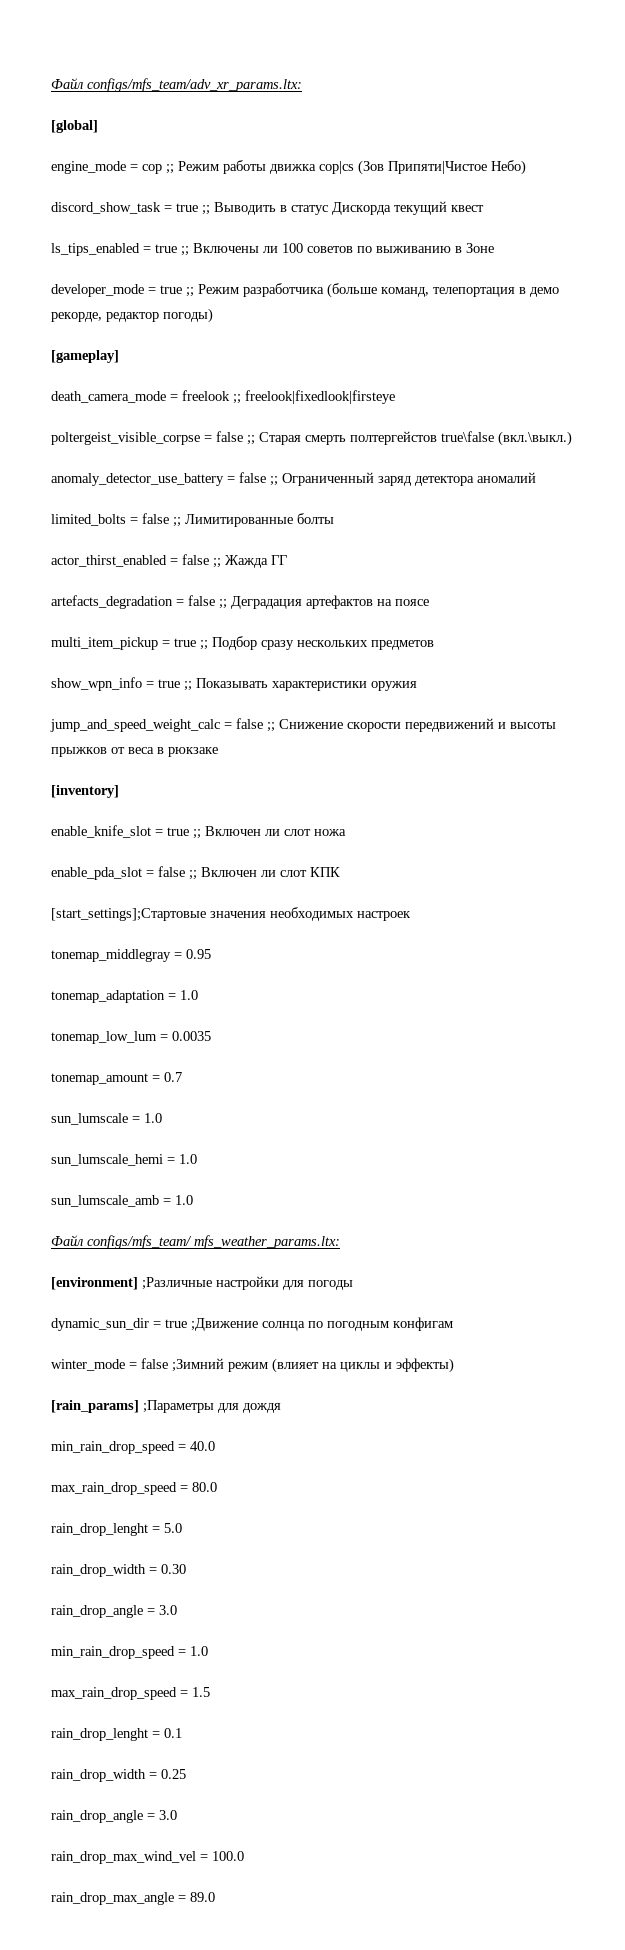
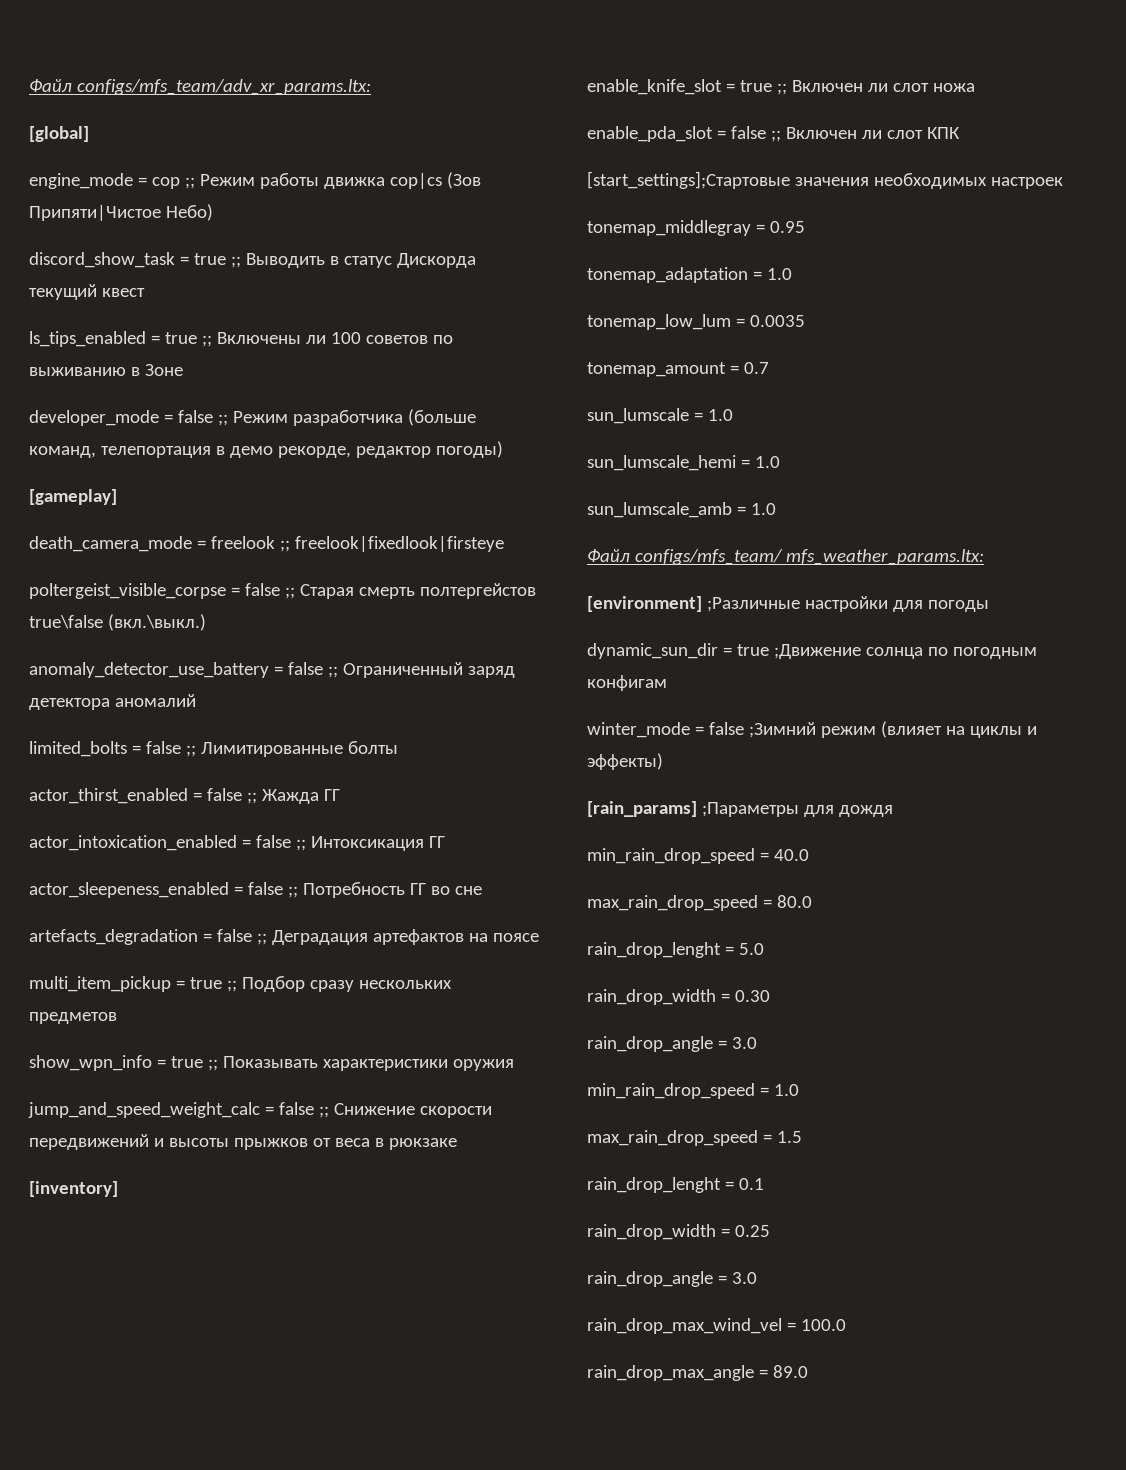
[160,285,182,294] true -> [177,410,213,423] false
(287, 560) none -> [29,835,445,851] [29,882,482,898] // actor_intoxication_enabled = false ;; Интоксикация ГГ // actor_sleepeness_enabled = false ;; Потребность ГГ во сне

